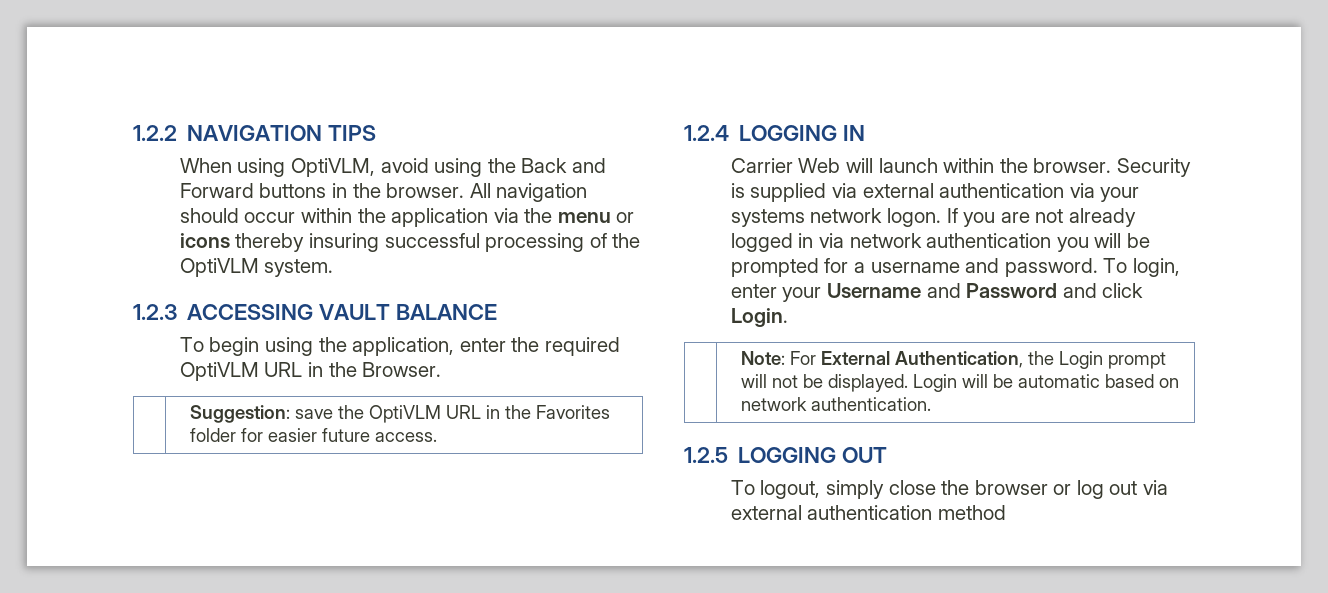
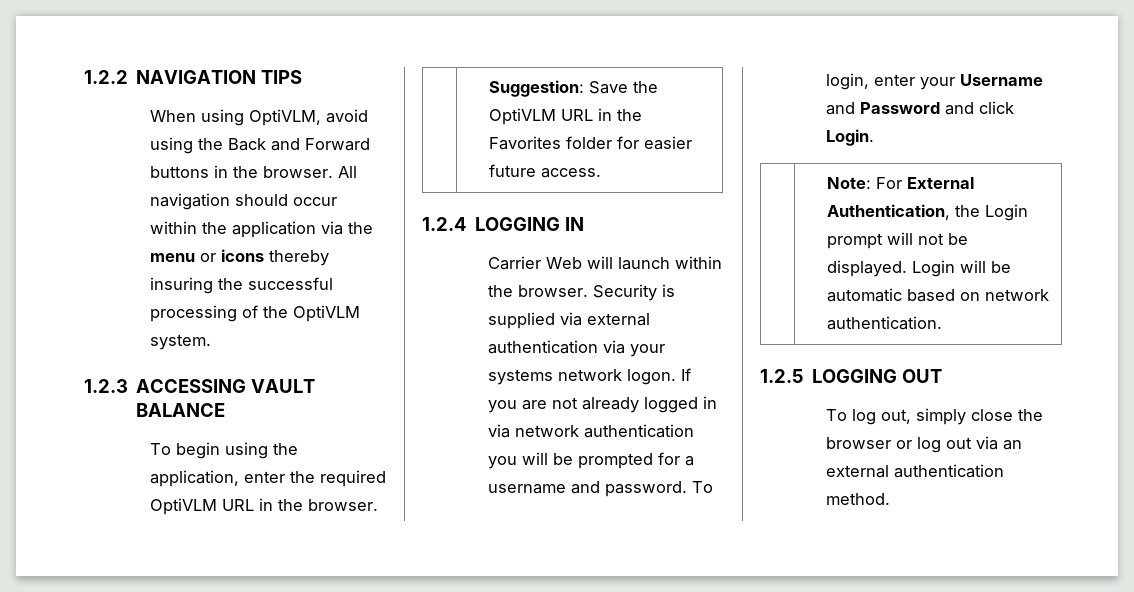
(379, 242) none -> [217,278,243,290] the
[362,362,442,377] Browser. -> [307,499,378,511] browser.
[295,409,334,419] save -> [588,81,628,94] Save
[760,480,821,499] logout, -> [851,409,911,425] log out,
[730,505,1006,520] external authentication method -> [1002,440,1022,450] [825,464,1004,478] [825,493,890,505] an external authentication method.

